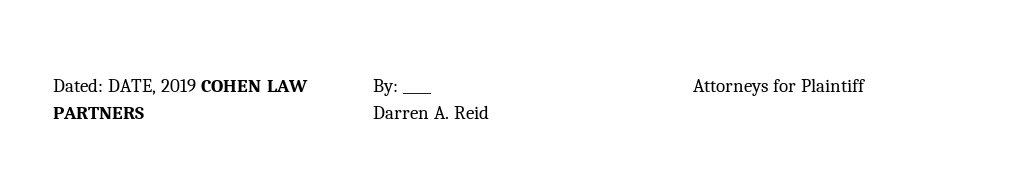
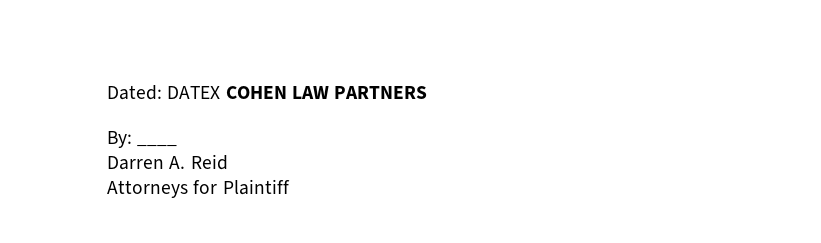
[108,79,197,95] DATE, 2019 -> [167,86,221,99] DATEX

